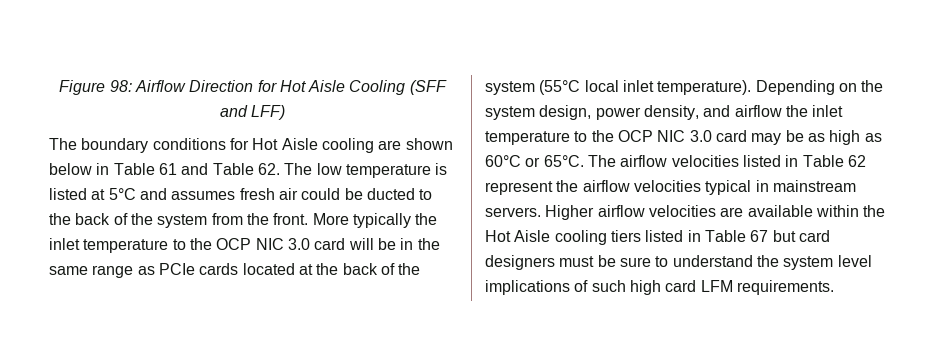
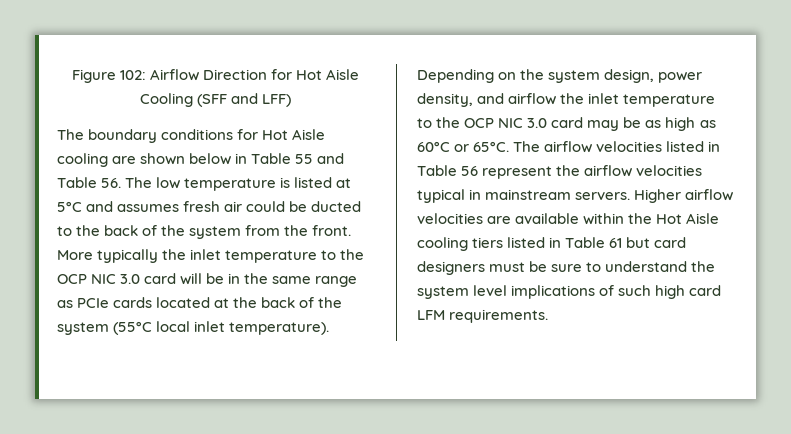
[109,80,132,92] 98: -> [119,70,146,80] 102:
[158,163,177,175] 61 -> [295,154,314,164] 55
[257,163,280,175] 62. -> [101,178,122,188] 56.
[847,155,866,167] 62 -> [461,166,479,176] 56
[750,230,769,242] 67 -> [609,238,623,248] 61

